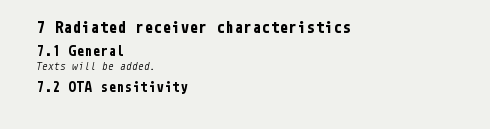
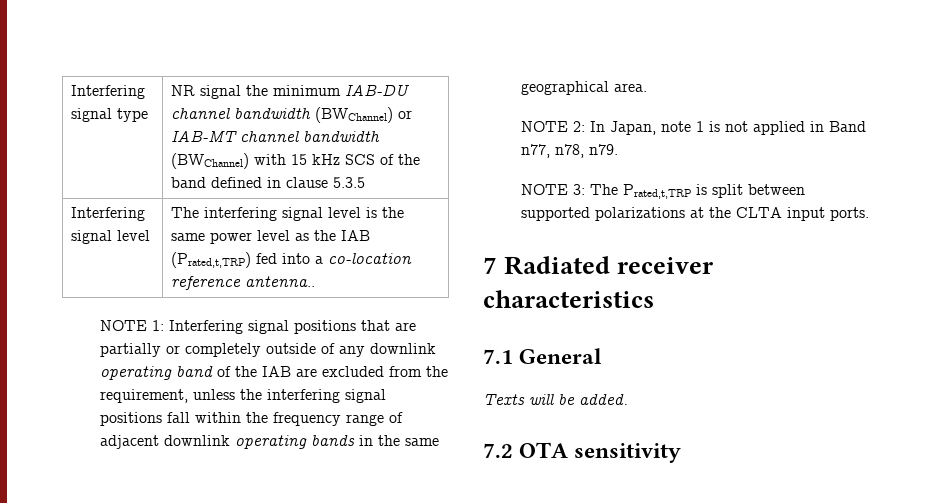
(36, 27) none -> [70,85,145,99] [70,108,148,122] [170,84,410,99] [170,107,412,123] [170,130,380,142] [170,153,420,169] [170,177,365,188] [70,207,145,221] [70,230,150,244] [170,207,404,221] [170,230,370,244] [170,252,412,268] [170,276,315,290] [100,320,417,334] [100,343,437,357] [100,366,449,380] [100,389,387,403] [100,412,404,426] [100,435,440,449] [521,81,648,95] [521,121,867,135] [521,144,619,158] [521,184,806,199] [521,207,870,221] Interfering signal type | NR signal the minimum IAB-DU channel bandwidth (BWChannel) or IAB-MT channel bandwidth (BWChannel) with 15 kHz SCS of the band defined in clause 5.3.5 // Interfering signal level | The interfering signal level is the same power level as the IAB (Prated,t,TRP) fed into a co-location reference antenna.. // NOTE 1: Interfering signal positions that are partially or completely outside of any downlink operating band of the IAB are excluded from the requirement, unless the interfering signal positions fall within the frequency range of adjacent downlink operating bands in the same geographical area. // NOTE 2: In Japan, note 1 is not applied in Band n77, n78, n79. // NOTE 3: The Prated,t,TRP is split between supported polarizations at the CLTA input ports. //

